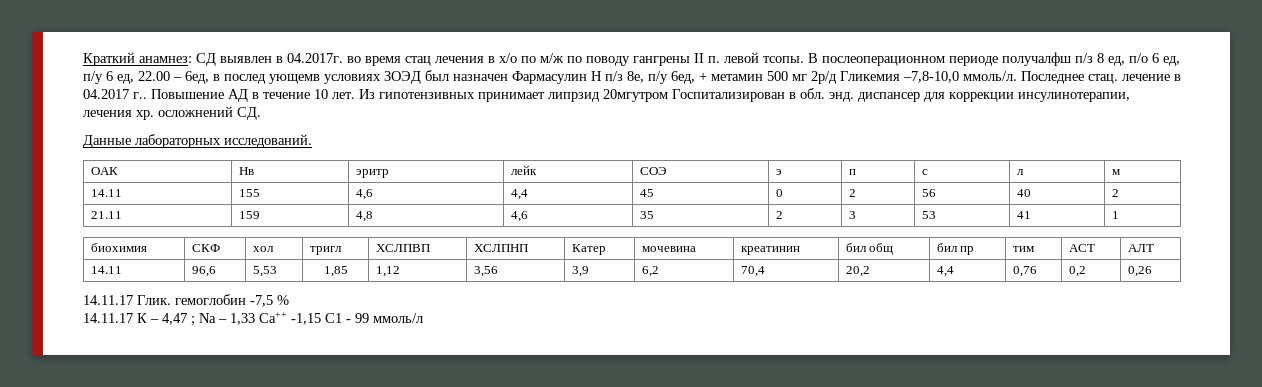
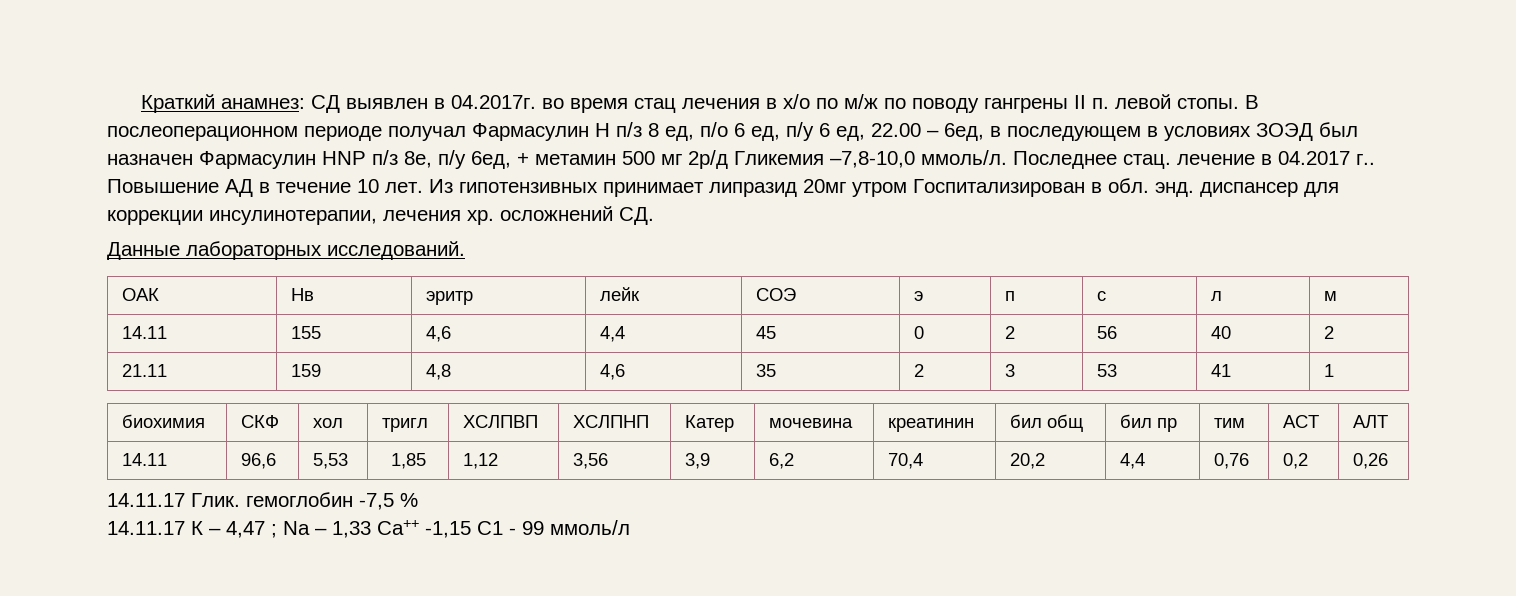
[763,56,804,63] тсопы. -> [1176,98,1239,109] стопы.
[1002,52,1071,66] получалфш -> [388,123,610,141] получал Фармасулин Н
[224,74,320,84] послед ующемв -> [1007,126,1158,141] последующем в
[591,71,602,81] Н -> [322,151,366,165] НNP
[548,89,668,102] липрзид 20мгутром -> [709,179,907,197] липразид 20мг утром

